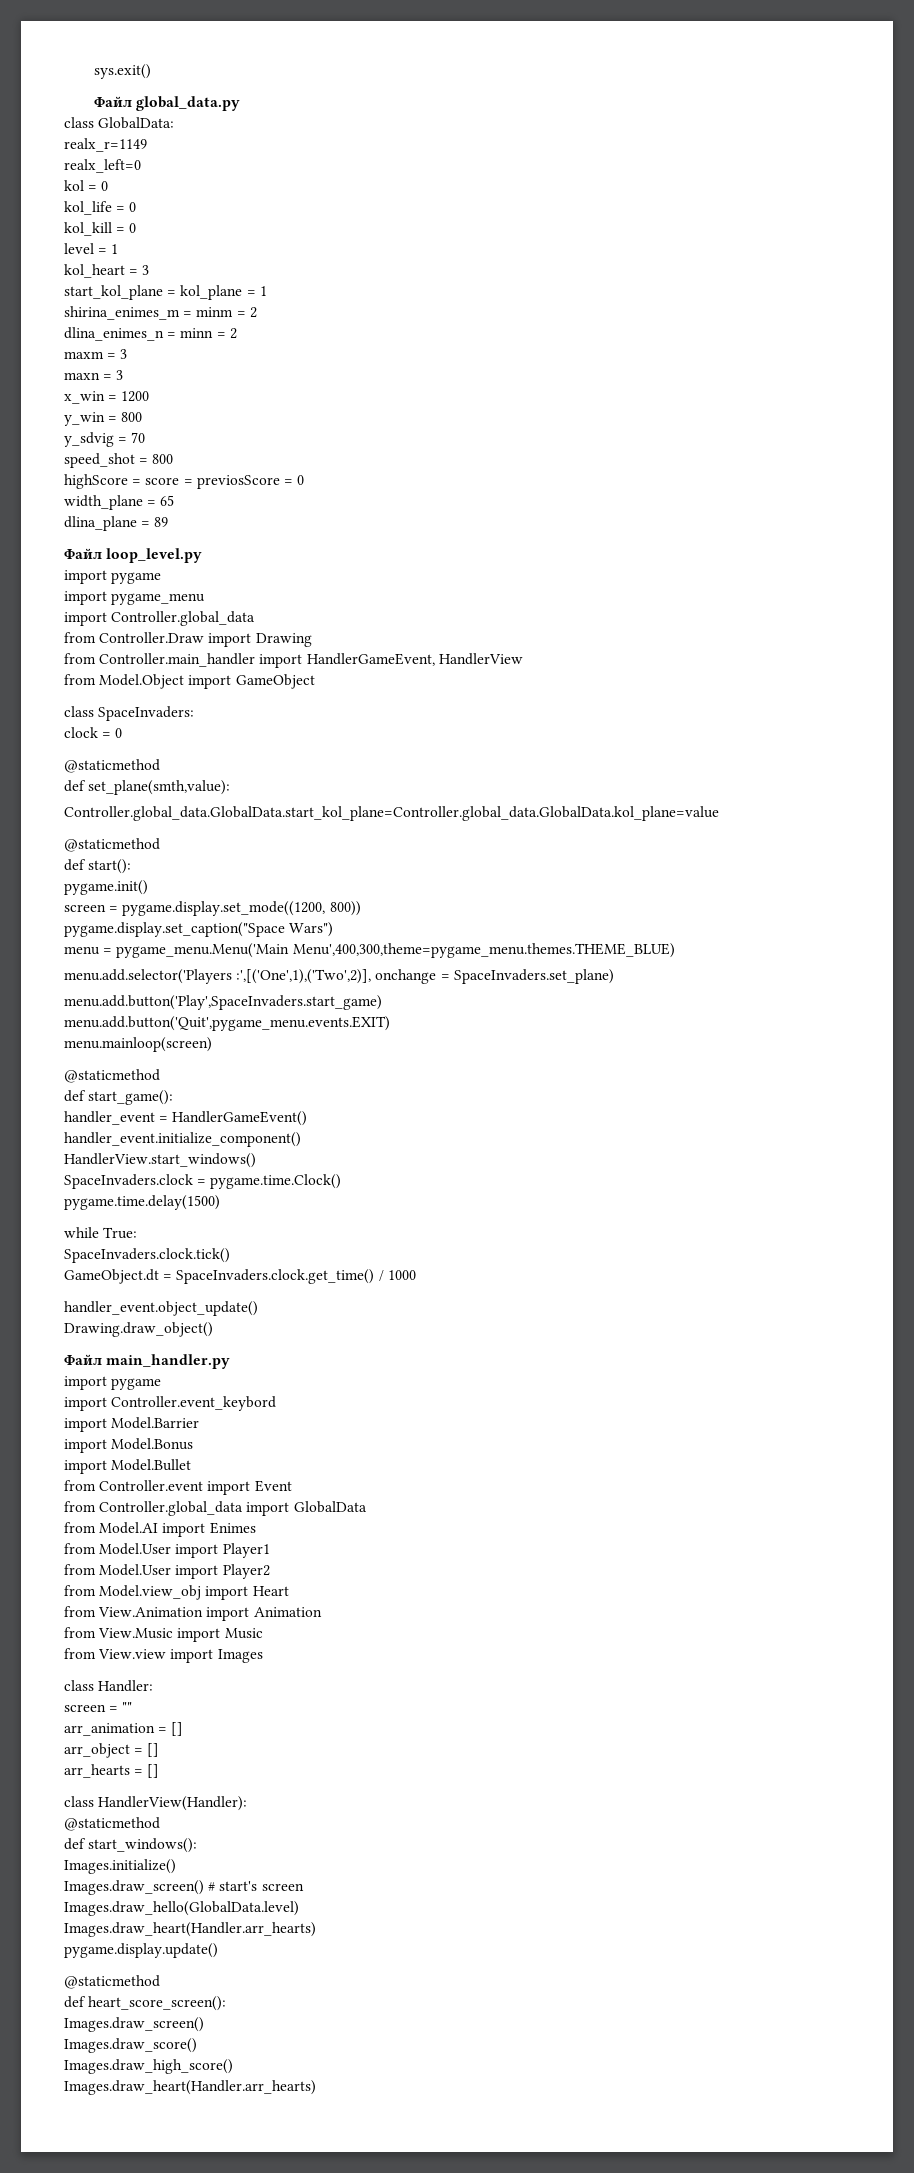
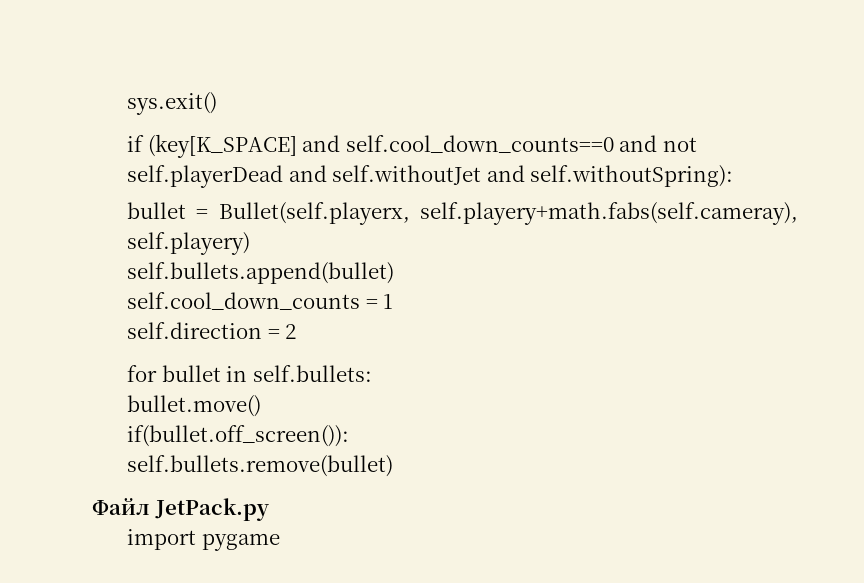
[94,96,241,111] [64,117,175,129] [64,138,147,152] [64,159,141,173] [64,180,109,191] [64,201,137,215] [64,222,137,236] [64,243,119,254] [64,264,150,278] [64,285,267,300] [64,306,257,320] [64,327,237,341] [64,349,128,359] [64,370,124,380] [64,391,150,404] [64,412,143,426] [64,432,146,447] [64,453,174,468] [64,474,305,489] [64,495,175,510] [64,516,169,531] [64,548,203,563] [64,570,162,584] [64,591,206,605] [64,611,256,626] [64,632,312,647] [64,653,523,668] [64,674,315,689] [64,706,195,721] [64,727,123,738] [64,759,160,773] [64,780,231,795] [64,806,719,821] [64,838,160,852] [64,859,132,874] [64,880,148,895] [64,901,361,916] [64,922,334,937] [64,943,675,958] [64,969,614,984] [64,995,382,1010] [64,1016,390,1031] [64,1037,212,1052] [64,1069,160,1083] [64,1090,174,1105] [64,1111,308,1126] [64,1132,301,1147] [64,1153,256,1168] [64,1174,342,1189] [64,1195,220,1210] [64,1227,138,1239] [64,1248,230,1263] [64,1269,416,1284] [64,1301,258,1316] [64,1322,213,1337] [64,1354,231,1369] [64,1376,162,1390] [64,1396,277,1411] [64,1417,200,1432] [64,1438,194,1453] [64,1459,192,1474] [64,1480,292,1495] [64,1501,367,1516] [64,1522,256,1537] [64,1543,270,1558] [64,1564,270,1579] [64,1585,289,1600] [64,1606,322,1621] [64,1627,263,1642] [64,1648,263,1663] [64,1680,154,1692] [64,1702,133,1712] [64,1722,184,1736] [64,1743,160,1758] [64,1764,160,1778] [64,1796,248,1811] [64,1817,160,1831] [64,1838,198,1853] [64,1859,176,1874] [64,1880,304,1895] [64,1901,299,1916] [64,1922,316,1937] [64,1943,218,1958] [64,1975,160,1989] [64,1996,227,2011] [64,2017,204,2032] [64,2038,197,2053] [64,2059,233,2074] [64,2080,316,2095] Файл global_data.py // class GlobalData: // realx_r=1149 // realx_left=0 // kol = 0 // kol_life = 0 // kol_kill = 0 // level = 1 // kol_heart = 3 // start_kol_plane = kol_plane = 1 // shirina_enimes_m = minm = 2 // dlina_enimes_n = minn = 2 // maxm = 3 // maxn = 3 // x_win = 1200 // y_win = 800 // y_sdvig = 70 // speed_shot = 800 // highScore = score = previosScore = 0 // width_plane = 65 // dlina_plane = 89 // Файл loop_level.py // import pygame // import pygame_menu // import Controller.global_data // from Controller.Draw import Drawing // from Controller.main_handler import HandlerGameEvent, HandlerView // from Model.Object import GameObject // class SpaceInvaders: // clock = 0 // @staticmethod // def set_plane(smth,value): // Controller.global_data.GlobalData.start_kol_plane=Controller.global_data.GlobalData.kol_plane=value // @staticmethod // def start(): // pygame.init() // screen = pygame.display.set_mode((1200, 800)) // pygame.display.set_caption("Space Wars") // menu = pygame_menu.Menu('Main Menu',400,300,theme=pygame_menu.themes.THEME_BLUE) // menu.add.selector('Players :',[('One',1),('Two',2)], onchange = SpaceInvaders.set_plane) // menu.add.button('Play',SpaceInvaders.start_game) // menu.add.button('Quit',pygame_menu.events.EXIT) // menu.mainloop(screen) // @staticmethod // def start_game(): // handler_event = HandlerGameEvent() // handler_event.initialize_component() // HandlerView.start_windows() // SpaceInvaders.clock = pygame.time.Clock() // pygame.time.delay(1500) // while True: // SpaceInvaders.clock.tick() // GameObject.dt = SpaceInvaders.clock.get_time() / 1000 // handler_event.object_update() // Drawing.draw_object() // Файл main_handler.py // import pygame // import Controller.event_keybord // import Model.Barrier // import Model.Bonus // import Model.Bullet // from Controller.event import Event // from Controller.global_data import GlobalData // from Model.AI import Enimes // from Model.User import Player1 // from Model.User import Player2 // from Model.view_obj import Heart // from View.Animation import Animation // from View.Music import Music // from View.view import Images // class Handler: // screen = "" // arr_animation = [] // arr_object = [] // arr_hearts = [] // class HandlerView(Handler): // @staticmethod // def start_windows(): // Images.initialize() // Images.draw_screen() # start's screen // Images.draw_hello(GlobalData.level) // Images.draw_heart(Handler.arr_hearts) // pygame.display.update() // @staticmethod // def heart_score_screen(): // Images.draw_screen() // Images.draw_score() // Images.draw_high_score() // Images.draw_heart(Handler.arr_hearts) -> [127,134,697,158] [127,165,734,188] [127,202,798,225] [127,232,251,255] [127,262,395,284] [127,292,394,310] [127,322,297,339] [127,365,372,382] [127,395,262,417] [127,425,350,447] [127,455,394,477] [92,498,269,521] [127,529,280,551] if (key[K_SPACE] and self.cool_down_counts==0 and not self.playerDead and self.withoutJet and self.withoutSpring): // bullet = Bullet(self.playerx, self.playery+math.fabs(self.cameray), self.playery) // self.bullets.append(bullet) // self.cool_down_counts = 1 // self.direction = 2 // for bullet in self.bullets: // bullet.move() // if(bullet.off_screen()): // self.bullets.remove(bullet) // Файл JetPack.py // import pygame

